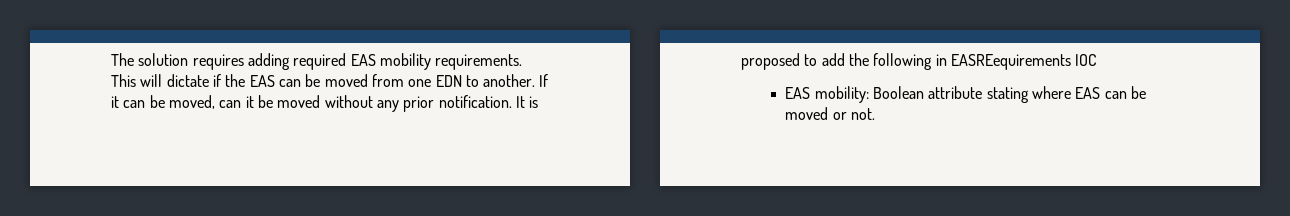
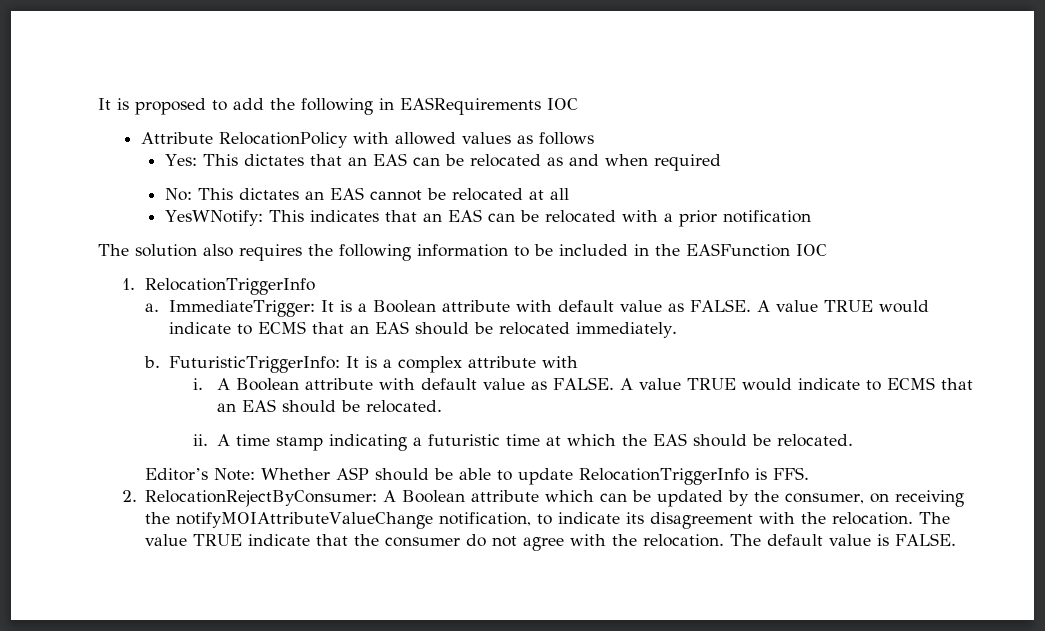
[111,53,523,70] [111,74,549,87] [111,95,512,112] The solution requires adding required EAS mobility requirements. This will dictate if the EAS can be moved from one EDN to another. If it can be moved, can it be moved without any prior notification. -> (98, 104) none
[950,54,1098,70] [785,86,1146,103] [785,107,875,120] EASREequirements IOC // EAS mobility: Boolean attribute stating where EAS can be moved or not. -> [400,97,578,115] [140,132,594,148] [164,153,721,171] [164,187,569,201] [164,209,811,227] [98,243,827,261] [121,278,316,295] [145,299,930,317] [169,321,678,338] [144,356,579,373] [192,377,973,391] [216,399,442,413] [192,433,853,451] [145,467,810,485] [121,490,965,507] [145,512,951,529] [145,533,957,551] EASRequirements IOC // Attribute RelocationPolicy with allowed values as follows // Yes: This dictates that an EAS can be relocated as and when required // No: This dictates an EAS cannot be relocated at all // YesWNotify: This indicates that an EAS can be relocated with a prior notification // The solution also requires the following information to be included in the EASFunction IOC // 1. RelocationTriggerInfo // a. ImmediateTrigger: It is a Boolean attribute with default value as FALSE. A value TRUE would indicate to ECMS that an EAS should be relocated immediately. // b. FuturisticTriggerInfo: It is a complex attribute with // i. A Boolean attribute with default value as FALSE. A value TRUE would indicate to ECMS that an EAS should be relocated. // ii. A time stamp indicating a futuristic time at which the EAS should be relocated. // Editor’s Note: Whether ASP should be able to update RelocationTriggerInfo is FFS. // 2. RelocationRejectByConsumer: A Boolean attribute which can be updated by the consumer, on receiving the notifyMOIAttributeValueChange notification, to indicate its disagreement with the relocation. The value TRUE indicate that the consumer do not agree with the relocation. The default value is FALSE.

